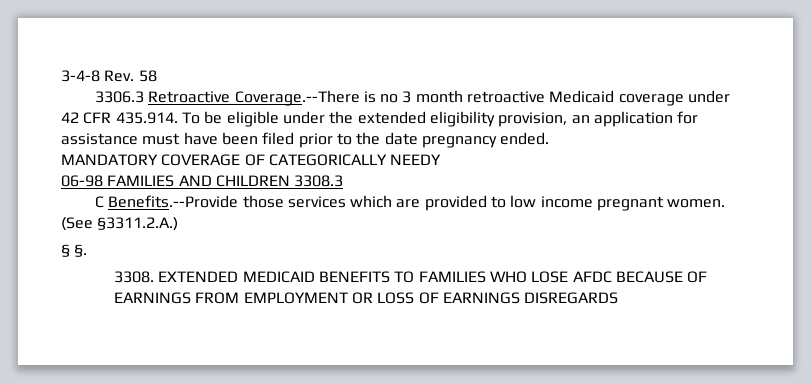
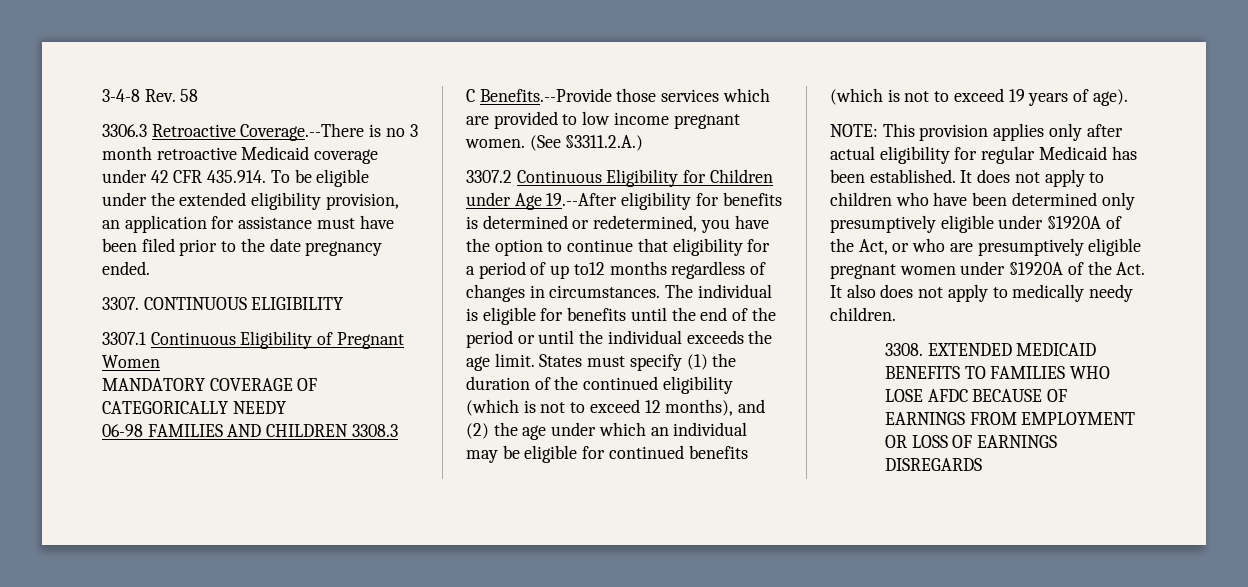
(550, 138) none -> [102,297,344,310] [102,331,404,349] [102,355,160,368] // 3307. CONTINUOUS ELIGIBILITY // 3307.1 Continuous Eligibility of Pregnant Women
[61,244,88,257] § §. -> [466,169,773,187] [466,192,782,210] [466,215,769,233] [466,238,771,256] [466,261,767,279] [466,284,772,302] [466,307,776,325] [466,330,773,348] [466,353,737,371] [466,376,733,394] [466,399,766,416] [466,422,748,440] [466,445,748,463] [830,88,1128,106] [830,123,1123,141] [830,146,1137,164] [830,169,1105,187] [830,192,1135,210] [830,215,1122,233] [830,238,1142,256] [830,261,1146,279] [830,284,1134,302] [830,307,896,321] 3307.2 Continuous Eligibility for Children under Age 19.--After eligibility for benefits is determined or redetermined, you have the option to continue that eligibility for a period of up to12 months regardless of changes in circumstances. The individual is eligible for benefits until the end of the period or until the individual exceeds the age limit. States must specify (1) the duration of the continued eligibility (which is not to exceed 12 months), and (2) the age under which an individual may be eligible for continued benefits (which is not to exceed 19 years of age). // NOTE: This provision applies only after actual eligibility for regular Medicaid has been established. It does not apply to children who have been determined only presumptively eligible under §1920A of the Act, or who are presumptively eligible pregnant women under §1920A of the Act. It also does not apply to medically needy children.

